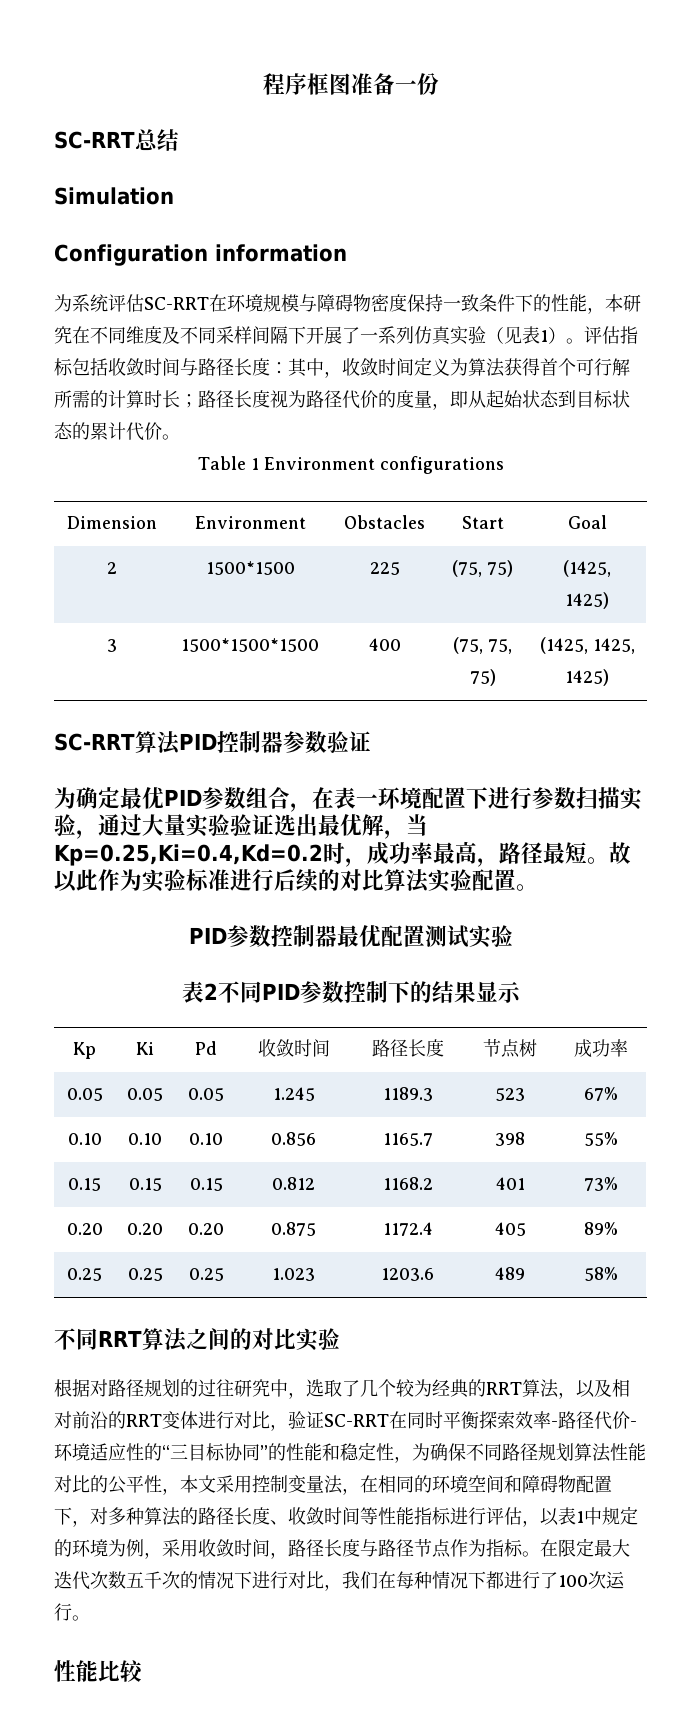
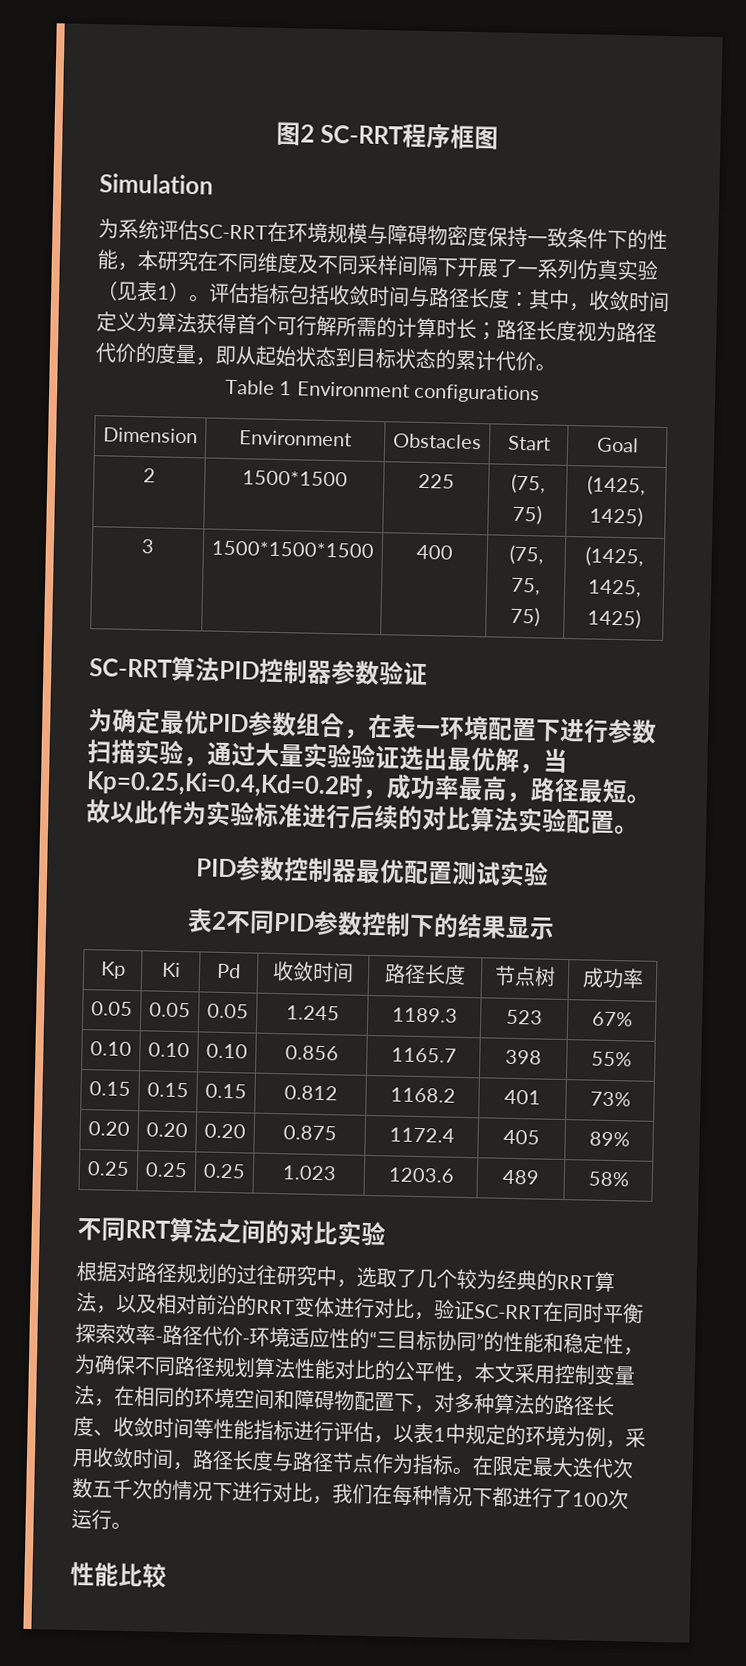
(262, 84) none -> [275,121,405,146] 图2 SC-RRT
[350,73,439,95] [54,129,179,151] 准备一份 // SC-RRT总结 -> (500, 137) none
[54,244,347,266] // Configuration information -> (214, 184) none

